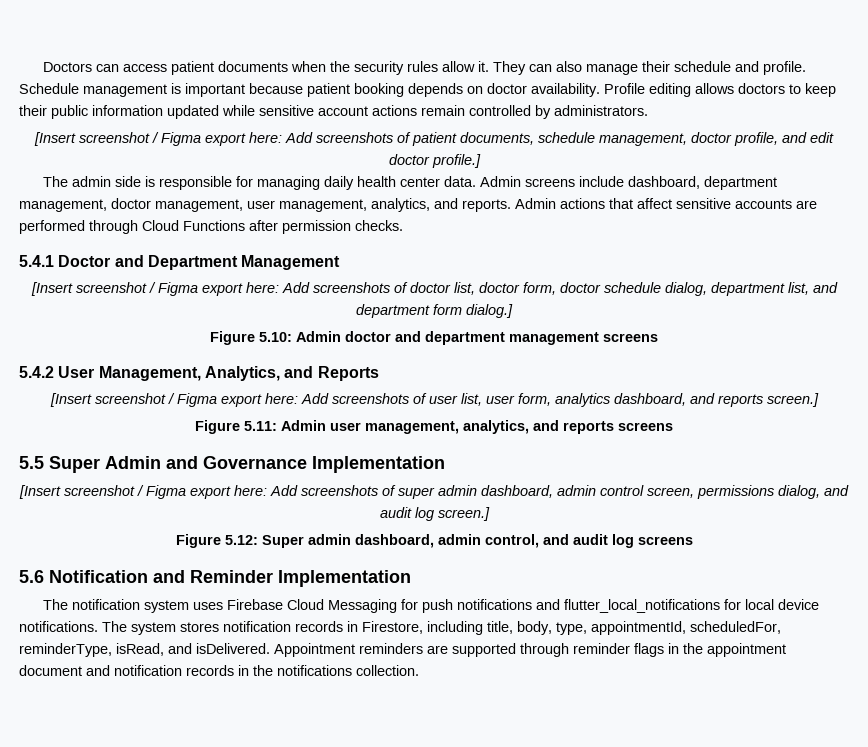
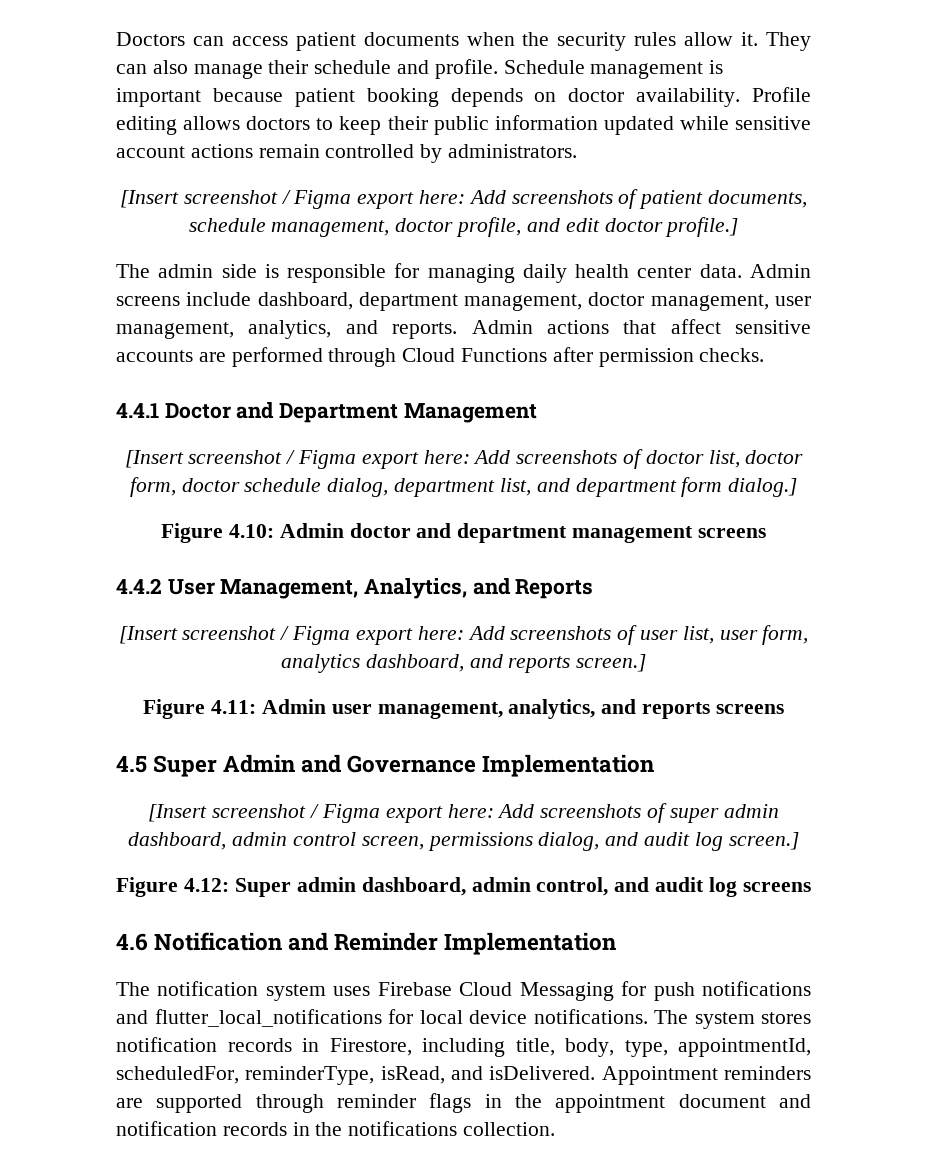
[19,255,54,267] 5.4.1 -> [116,403,159,418] 4.4.1
[259,332,292,342] 5.10: -> [228,524,274,538] 4.10:
[19,366,54,378] 5.4.2 -> [116,578,162,594] 4.4.2
[244,421,277,431] 5.11: -> [211,700,257,714] 4.11:
[19,456,44,469] 5.5 -> [116,756,147,773] 4.5
[224,535,258,545] 5.12: -> [184,878,230,892] 4.12:
[19,570,44,583] 5.6 -> [116,933,148,951] 4.6

